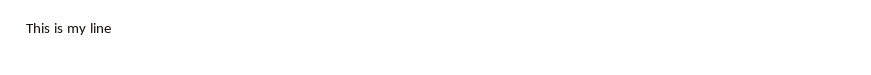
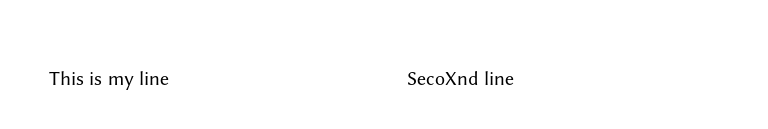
(111, 28) none -> [407,71,515,85] // SecoXnd line

